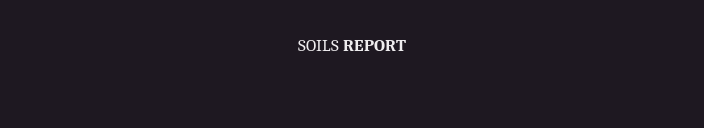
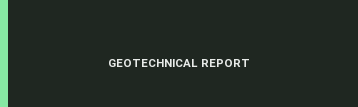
[297,40,339,51] SOILS -> [108,59,199,67] GEOTECHNICAL

